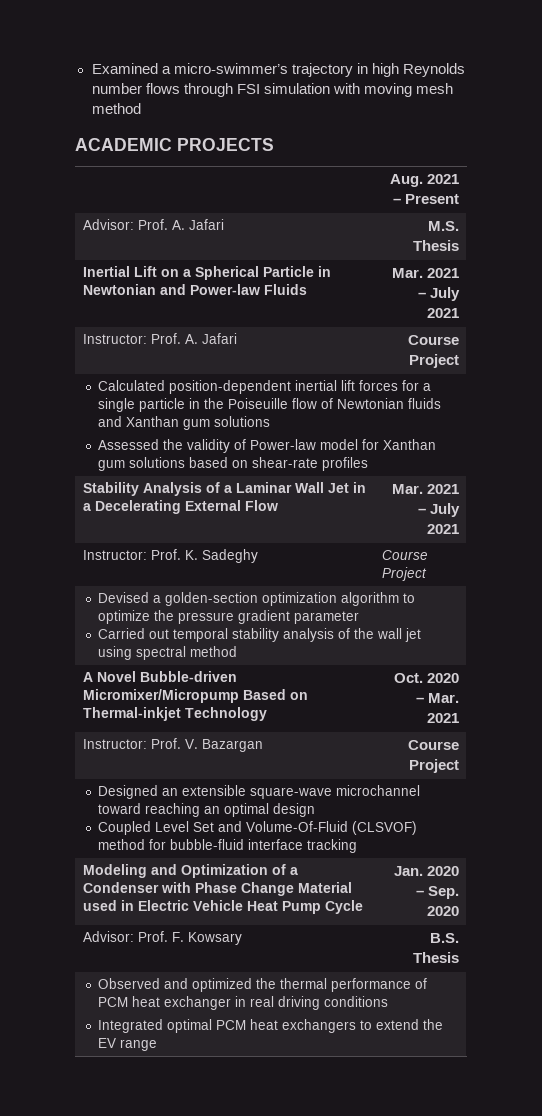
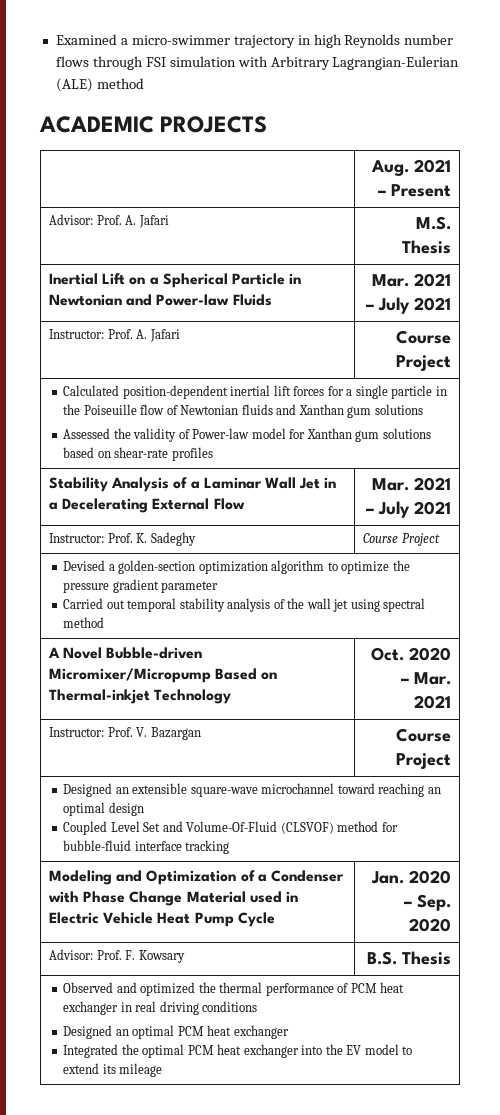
[173,63,288,74] micro-swimmer’s -> [131,35,230,45] micro-swimmer
[363,83,453,97] moving mesh -> [270,56,460,70] [55,78,93,92] Arbitrary Lagrangian-Eulerian (ALE)
[98,1019,444,1033] [98,1038,158,1051] Integrated optimal PCM heat exchangers to extend the EV range -> [63,1025,289,1039] [63,1044,413,1058] [63,1063,163,1077] Designed an optimal PCM heat exchanger // Integrated the optimal PCM heat exchanger into the EV model to extend its mileage

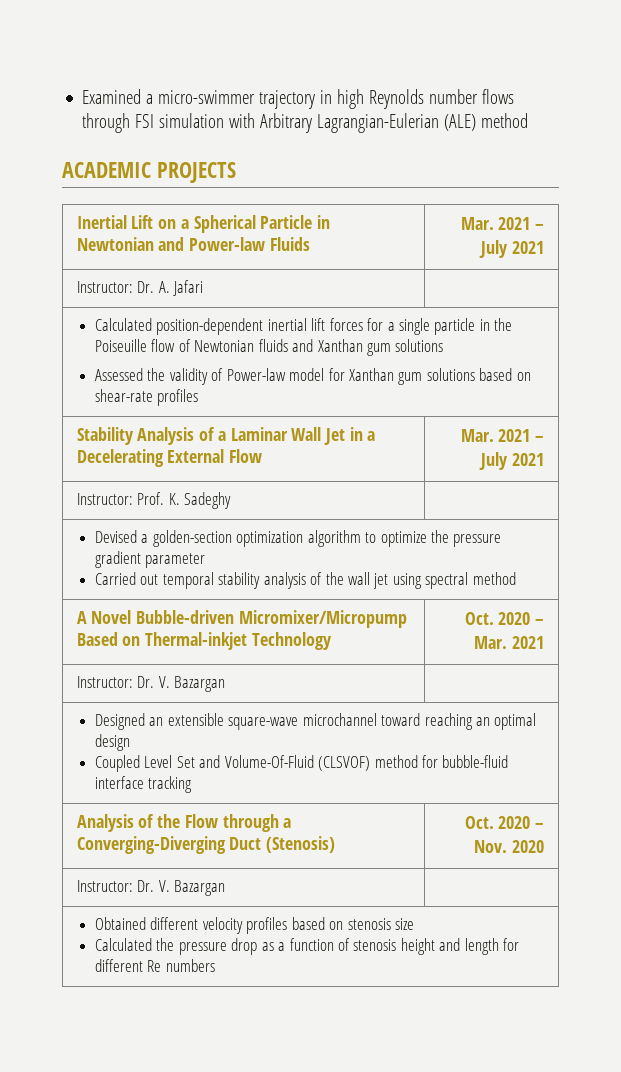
[370,159,451,176] [377,184,451,197] [49,214,169,228] [415,216,451,230] [401,240,451,254] // | Aug. 2021 – Present // Advisor: Prof. A. Jafari | M.S. Thesis -> (236, 172) none
[107,329,180,342] [395,330,451,344] [395,355,451,371] Prof. A. Jafari | Course Project -> [137,280,204,296] Dr. A. Jafari |
[363,533,440,546] Course Project -> (232, 500) none
[107,727,201,740] [395,728,451,742] [395,753,451,769] Prof. V. Bazargan | Course Project -> [137,676,226,692] Dr. V. Bazargan |
[49,870,345,885] [48,891,299,906] [49,912,275,927] [370,870,451,884] [403,894,451,911] Modeling and Optimization of a Condenser with Phase Change Material used in Electric Vehicle Heat Pump Cycle | Jan. 2020 – Sep. -> [76,814,292,832] [76,836,336,854] [464,816,545,829] [474,840,508,853] Analysis of the Flow through a Converging-Diverging Duct (Stenosis) | Oct. 2020 – Nov.
[49,949,185,963] [366,951,451,965] [63,982,405,996] [63,1001,258,1015] [63,1025,289,1039] [63,1044,413,1058] [63,1063,163,1077] Advisor: Prof. F. Kowsary | B.S. Thesis // Observed and optimized the thermal performance of PCM heat exchanger in real driving conditions // Designed an optimal PCM heat exchanger // Integrated the optimal PCM heat exchanger into the EV model to extend its mileage -> [76,880,226,896] [94,917,415,934] [94,938,520,955] [94,959,215,972] Instructor: Dr. V. Bazargan | // Obtained different velocity profiles based on stenosis size // Calculated the pressure drop as a function of stenosis height and length for different Re numbers

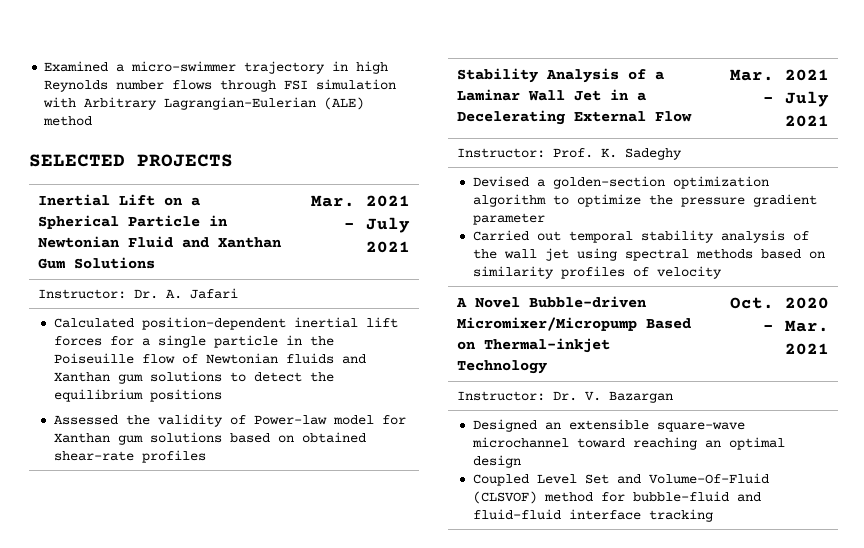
[62,162,151,178] ACADEMIC -> [29,154,125,167] SELECTED
[158,237,310,251] and Power-law Fluids -> [128,236,283,248] [38,257,156,269] Fluid and Xanthan Gum Solutions
(444, 345) none -> [229,372,334,382] [53,389,222,402] to detect the equilibrium positions
(531, 376) none -> [301,432,366,443] obtained
[472,572,516,585] method -> [695,249,825,259] [472,266,722,279] methods based on similarity profiles of velocity
(509, 761) none -> [736,492,761,502] [472,509,561,520] and fluid-fluid
[76,814,292,832] [76,836,336,854] [464,816,545,829] [474,840,545,853] [76,880,226,896] [94,917,415,934] [94,938,520,955] [94,959,215,972] // Analysis of the Flow through a Converging-Diverging Duct (Stenosis) | Oct. 2020 – Nov. 2020 // Instructor: Dr. V. Bazargan | // Obtained different velocity profiles based on stenosis size // Calculated the pressure drop as a function of stenosis height and length for different Re numbers -> (713, 515) none

